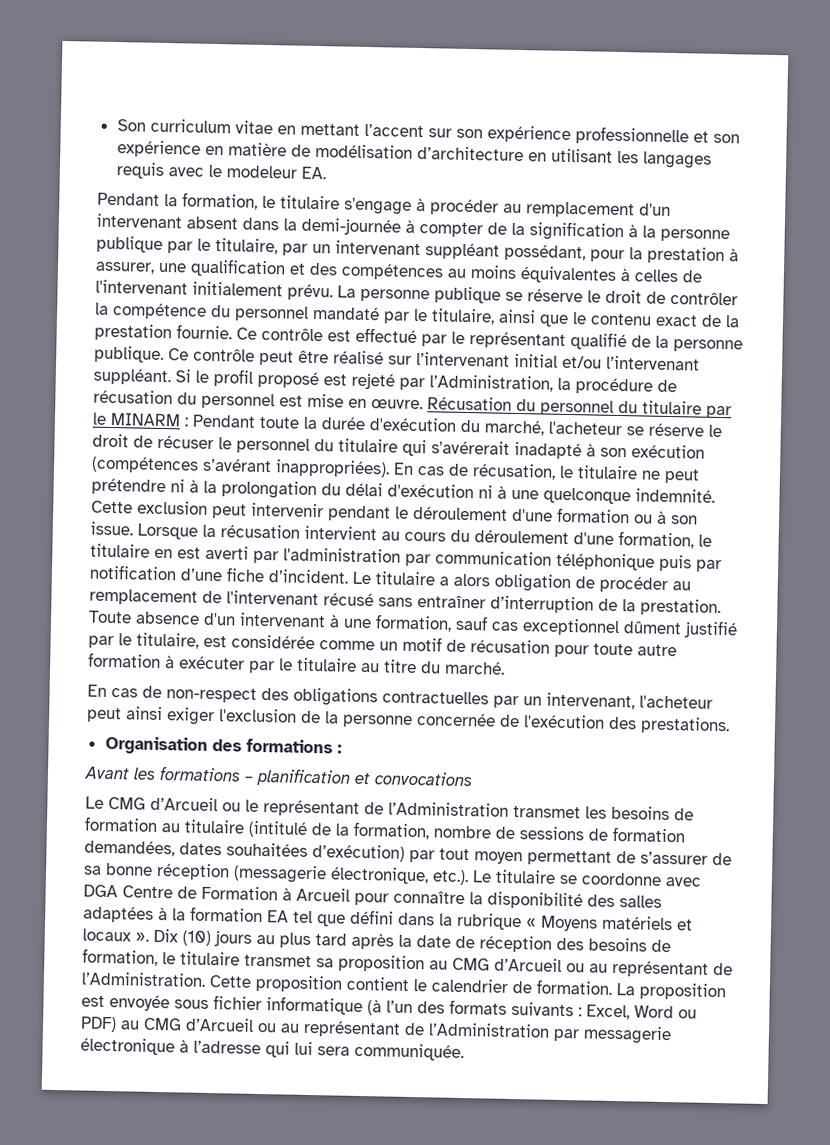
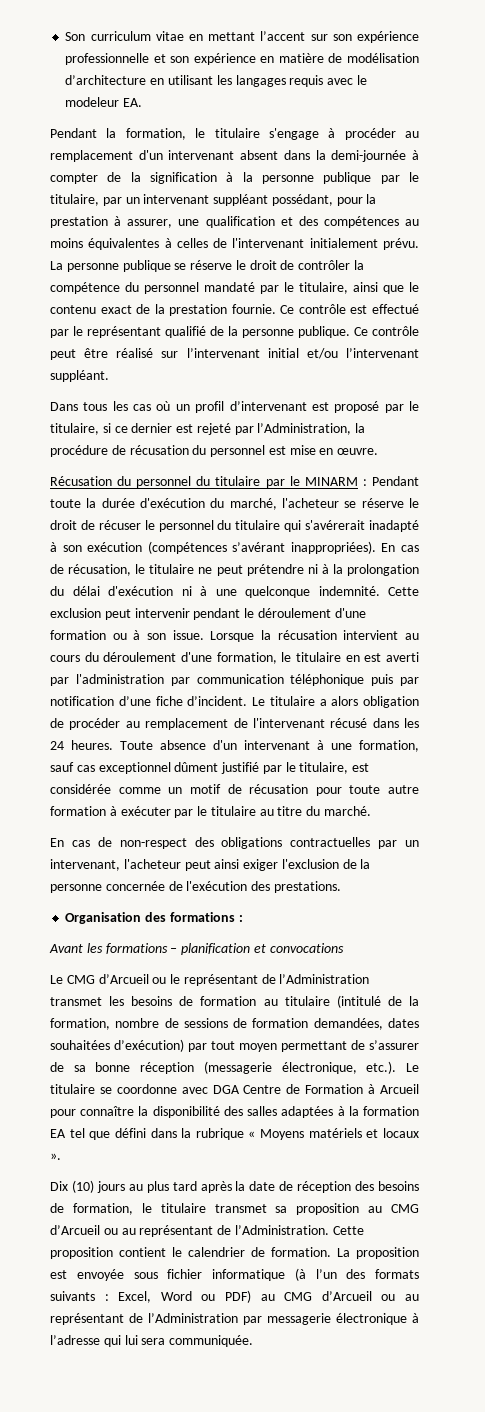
[175,368,319,389] Si le profil proposé -> [50,401,420,413] [50,423,173,435] // Dans tous les cas où un profil d’intervenant est proposé par le titulaire, si ce dernier
(423, 404) none -> (379, 451) //
[378,595,721,617] sans entraîner d’interruption de la prestation. -> [372,718,419,728] [50,740,113,750] dans les 24 heures.
(149, 937) none -> (61, 1156) //

